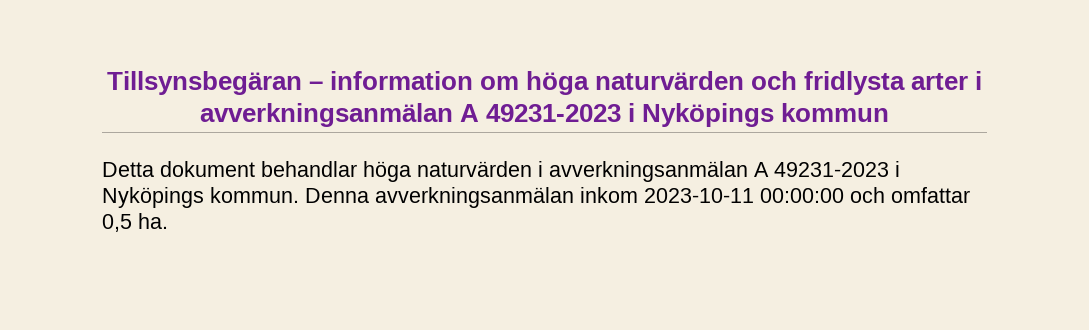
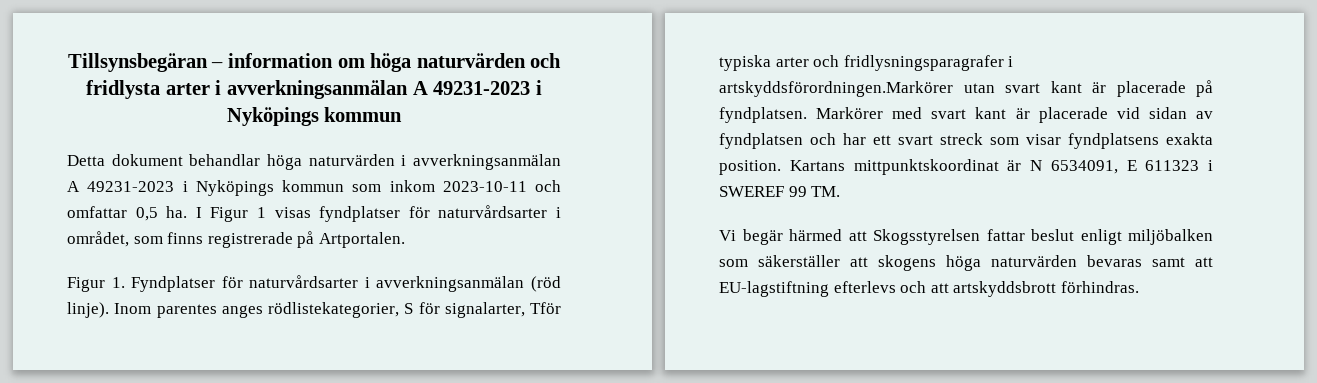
[210,187,574,208] kommun. Denna avverkningsanmälan -> [282,180,382,192] kommun som
[760,188,844,203] 00:00:00 -> (527, 186) none
(168, 221) none -> [195,205,561,222] [67,231,405,248] [67,275,561,292] [67,302,561,318] [719,55,1014,71] [719,80,1213,97] [719,107,1213,123] [719,133,1213,149] [719,159,1213,175] [719,186,841,197] [719,229,1213,245] [719,255,1213,271] [719,281,1139,297] I Figur 1 visas fyndplatser för naturvårdsarter i området, som finns registrerade på Artportalen. // Figur 1. Fyndplatser för naturvårdsarter i avverkningsanmälan (röd linje). Inom parentes anges rödlistekategorier, S för signalarter, Tför typiska arter och fridlysningsparagrafer i artskyddsförordningen.Markörer utan svart kant är placerade på fyndplatsen. Markörer med svart kant är placerade vid sidan av fyndplatsen och har ett svart streck som visar fyndplatsens exakta position. Kartans mittpunktskoordinat är N 6534091, E 611323 i SWEREF 99 TM. // Vi begär härmed att Skogsstyrelsen fattar beslut enligt miljöbalken som säkerställer att skogens höga naturvärden bevaras samt att EU-lagstiftning efterlevs och att artskyddsbrott förhindras.

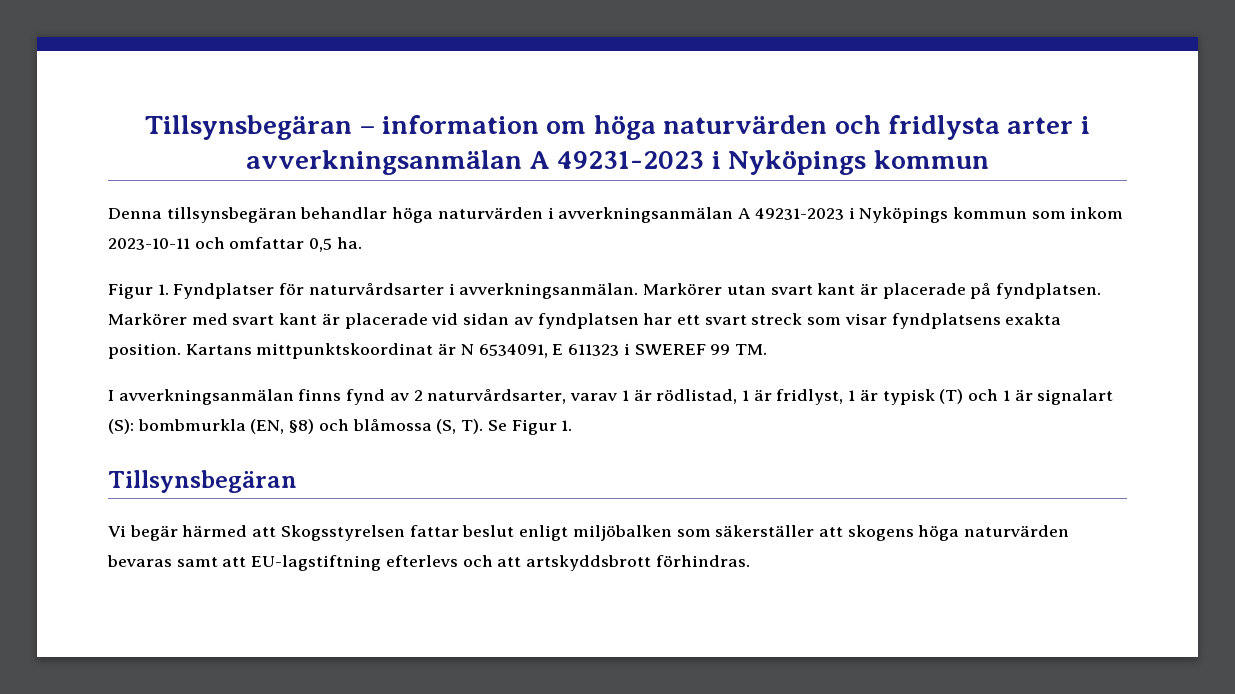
[67,154,183,166] Detta dokument -> [108,207,297,223] Denna tillsynsbegäran
[195,205,561,222] [67,231,405,248] I Figur 1 visas fyndplatser för naturvårdsarter i området, som finns registrerade på Artportalen. -> (362, 243) none
[376,276,561,292] [67,302,561,318] [719,55,1014,71] [719,81,953,97] avverkningsanmälan (röd linje). Inom parentes anges rödlistekategorier, S för signalarter, Tför typiska arter och fridlysningsparagrafer i artskyddsförordningen.Markörer -> [459,283,723,299] avverkningsanmälan. Markörer
[810,133,836,145] och -> (639, 321) none
(841, 191) none -> [108,389,1114,405] [108,419,573,435] [108,470,297,493] // I avverkningsanmälan finns fynd av 2 naturvårdsarter, varav 1 är rödlistad, 1 är fridlyst, 1 är typisk (T) och 1 är signalart (S): bombmurkla (EN, §8) och blåmossa (S, T). Se Figur 1. // Tillsynsbegäran

